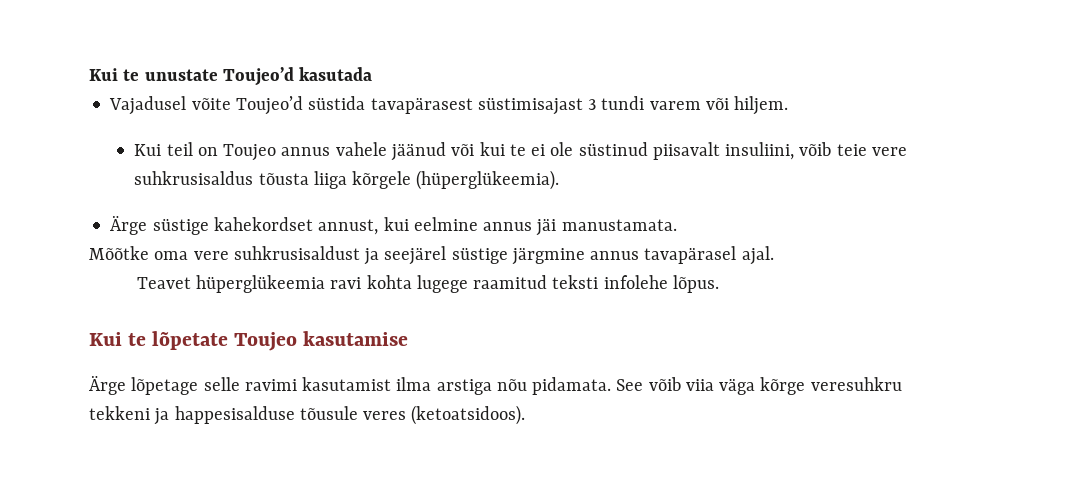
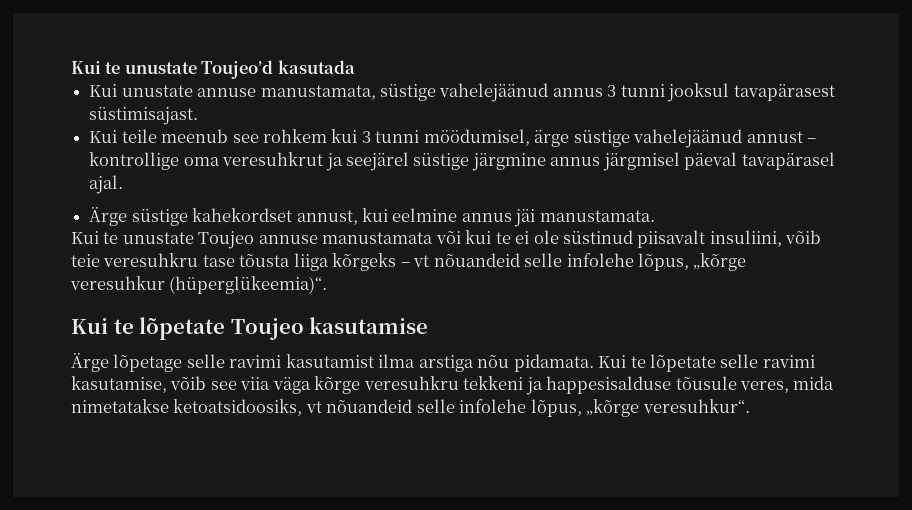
[109,96,789,115] [134,142,907,161] [134,170,560,190] Vajadusel võite Toujeo’d süstida tavapärasest süstimisajast 3 tundi varem või hiljem. // Kui teil on Toujeo annus vahele jäänud või kui te ei ole süstinud piisavalt insuliini, võib teie vere suhkrusisaldus tõusta liiga kõrgele (hüperglükeemia). -> [89,83,835,102] [89,107,199,125] [89,129,817,148] [89,152,835,171] [89,175,124,194] Kui unustate annuse manustamata, süstige vahelejäänud annus 3 tunni jooksul tavapärasest süstimisajast. // Kui teile meenub see rohkem kui 3 tunni möödumisel, ärge süstige vahelejäänud annust – kontrollige oma veresuhkrut ja seejärel süstige järgmine annus järgmisel päeval tavapärasel ajal.
[89,246,774,265] [136,275,719,293] Mõõtke oma vere suhkrusisaldust ja seejärel süstige järgmine annus tavapärasel ajal. // Teavet hüperglükeemia ravi kohta lugege raamitud teksti infolehe lõpus. -> [71,230,822,249] [71,253,747,271] [70,276,328,294] Kui te unustate Toujeo annuse manustamata või kui te ei ole süstinud piisavalt insuliini, võib teie veresuhkru tase tõusta liiga kõrgeks – vt nõuandeid selle infolehe lõpus, „kõrge veresuhkur (hüperglükeemia)“.
[616,377,681,391] See võib -> [598,354,815,372] [71,376,237,393] Kui te lõpetate selle ravimi kasutamise, võib see
[363,405,526,425] veres (ketoatsidoos). -> [740,376,835,393] [71,399,750,417] veres, mida nimetatakse ketoatsidoosiks, vt nõuandeid selle infolehe lõpus, „kõrge veresuhkur“.

